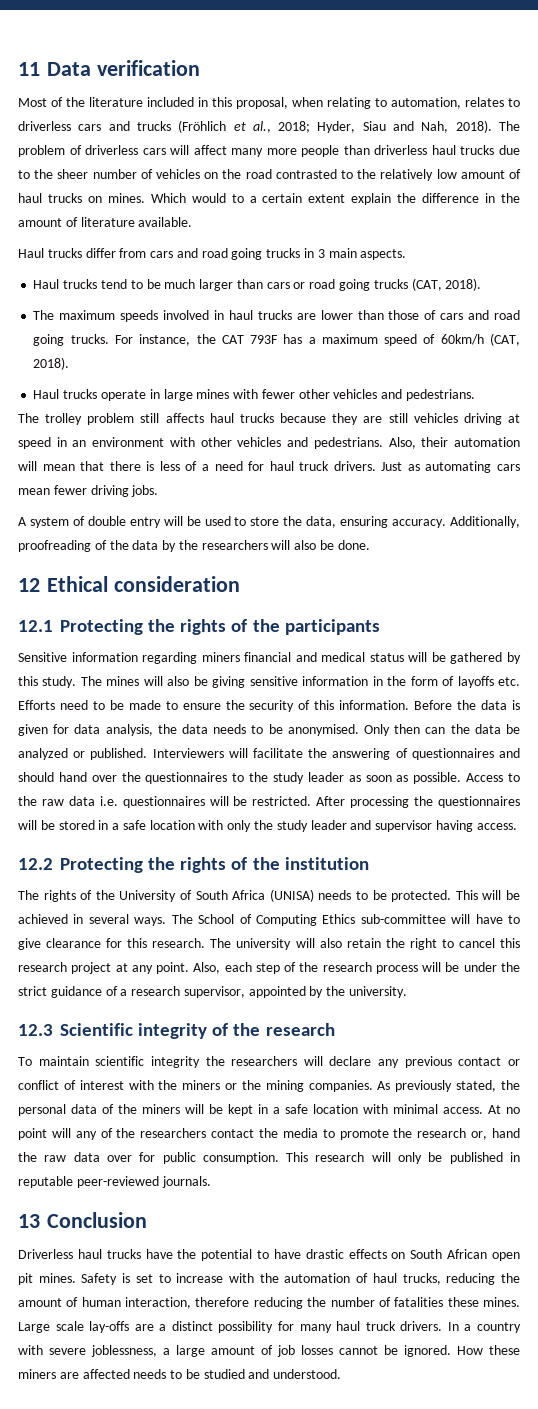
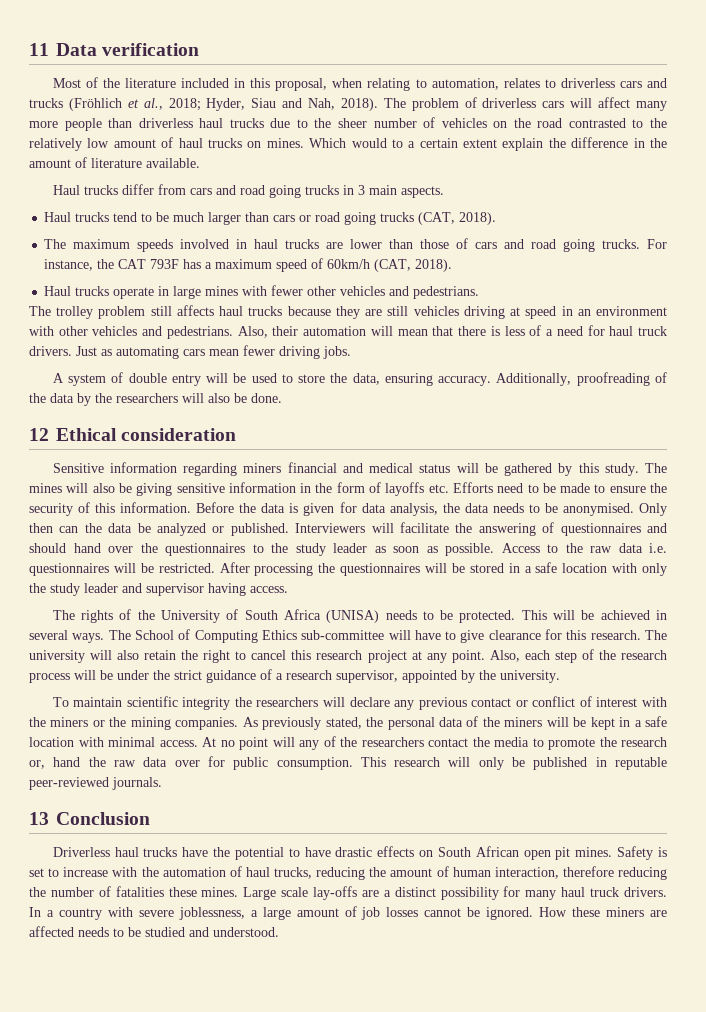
[18,619,380,635] // 12.1 Protecting the rights of the participants -> (237, 434) none
[18,857,369,873] // 12.2 Protecting the rights of the institution -> (288, 589) none
[18,1023,335,1039] // 12.3 Scientific integrity of the research -> (560, 676) none

